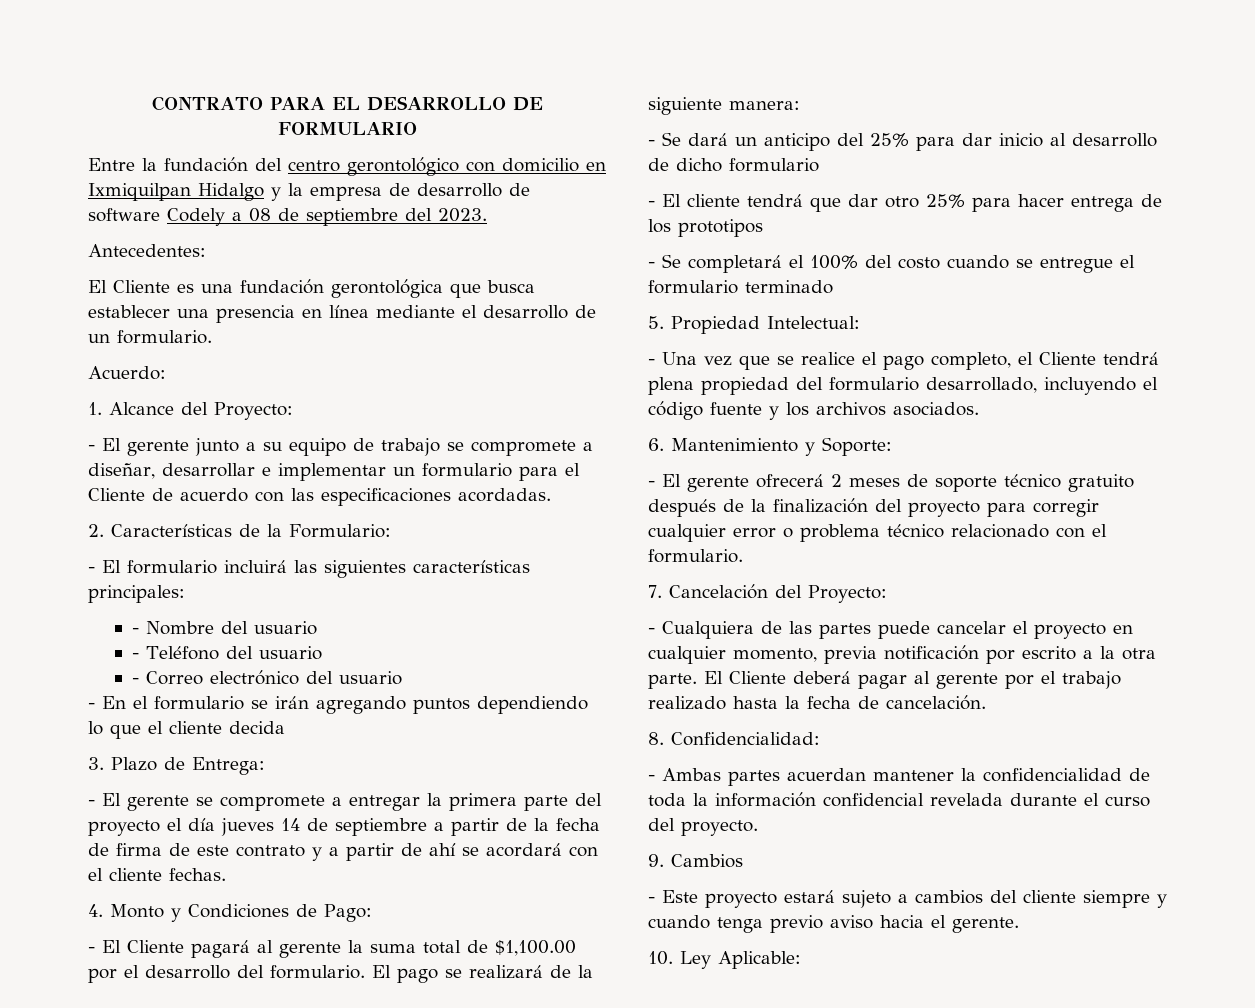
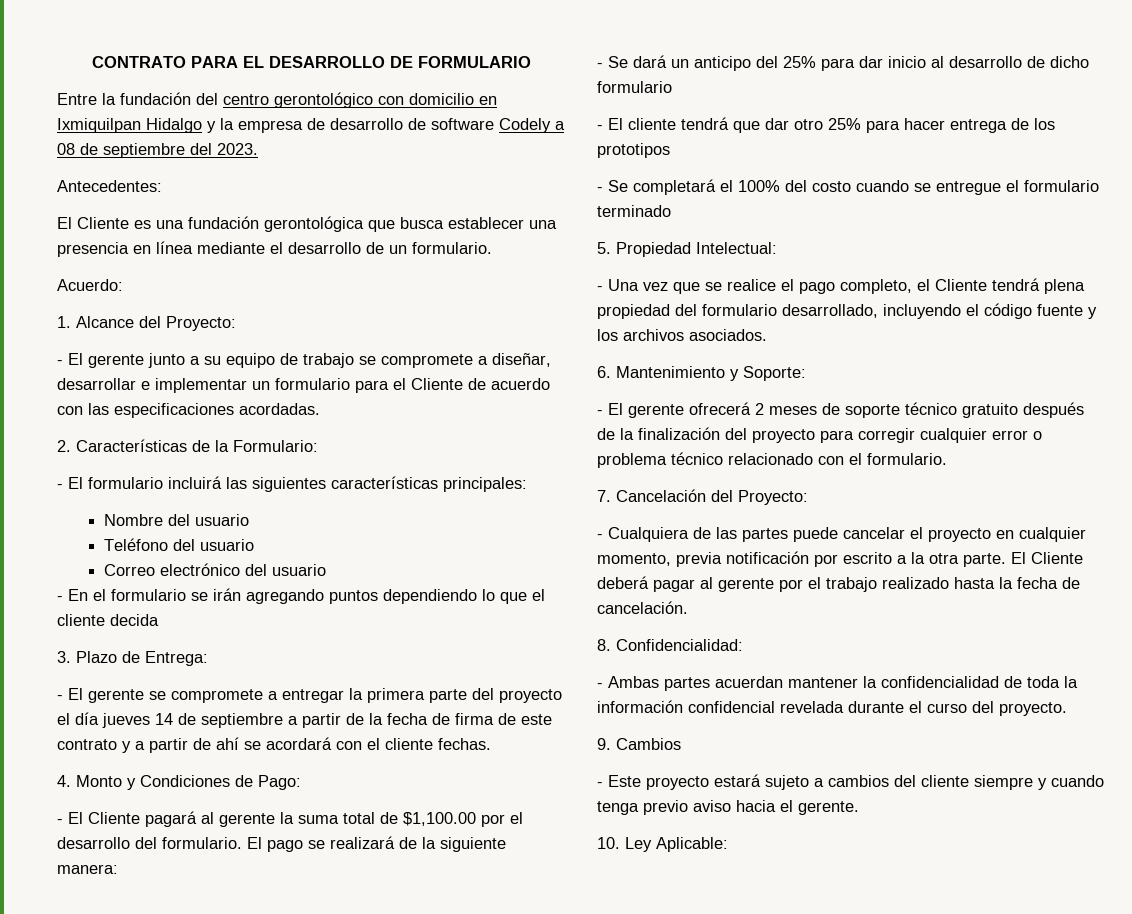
[131,628,139,634] - -> (527, 484) none
[131,653,139,659] - -> (250, 520) none
[131,678,139,684] - -> (255, 545) none

